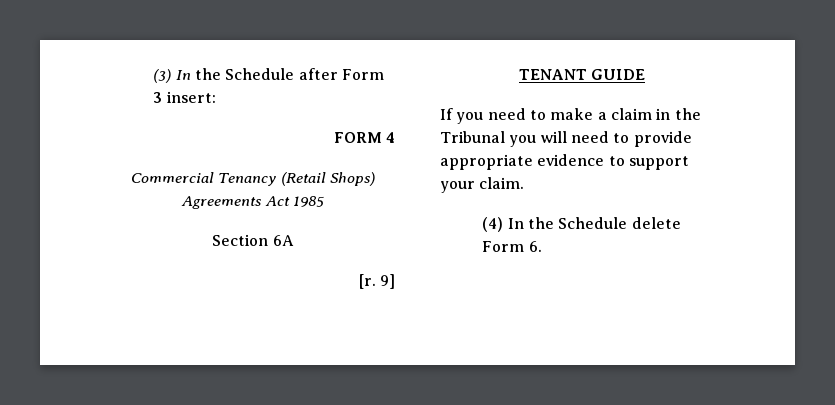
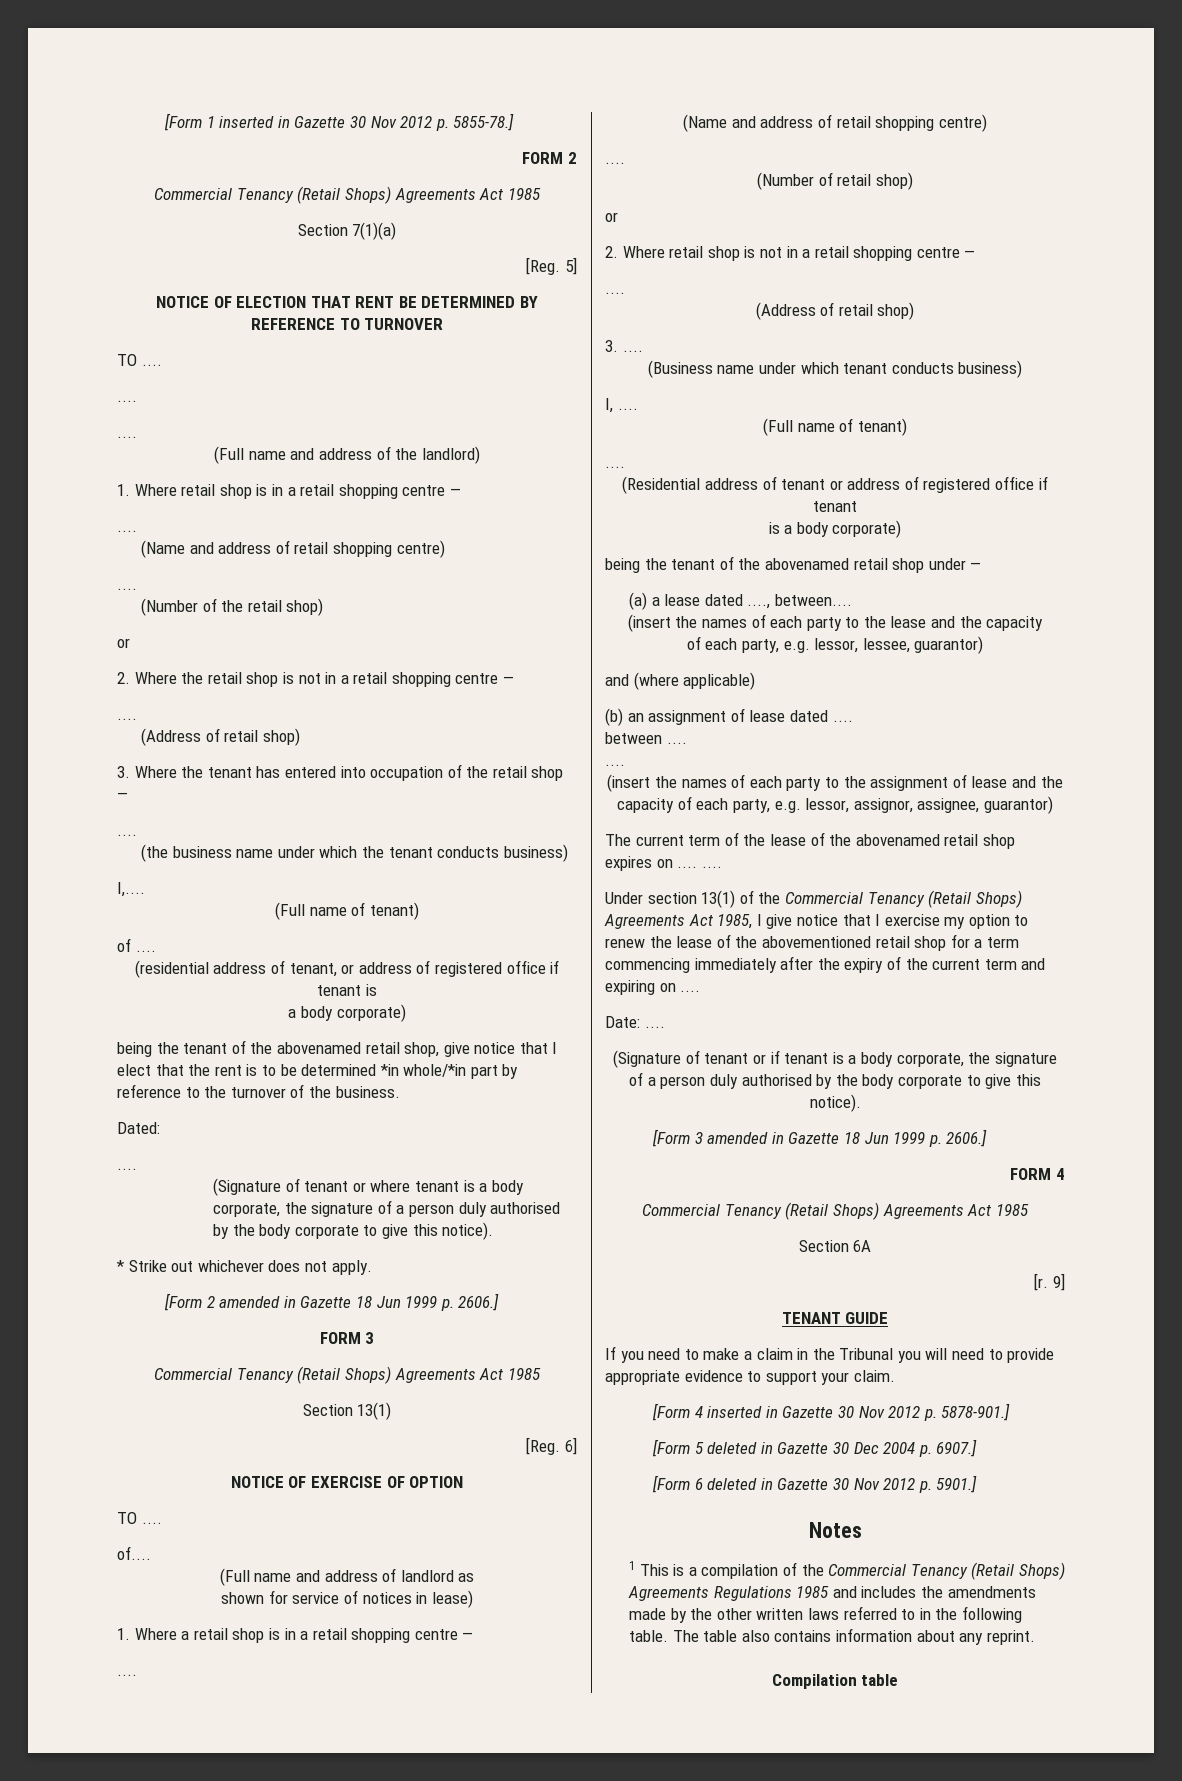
[153,68,385,83] [153,91,216,103] (3) In the Schedule after Form 3 insert: -> [163,113,515,131] [522,152,577,164] [154,186,541,204] [297,222,397,240] [526,257,577,275] [155,296,539,308] [250,318,444,330] [117,354,162,366] [117,400,137,402] [117,436,137,438] [214,446,480,464] [117,484,461,499] [117,530,137,532] [140,540,445,558] [117,588,137,590] [140,598,324,616] [117,638,130,648] [117,672,515,687] [117,718,137,720] [140,728,300,746] [117,764,564,781] [117,792,128,800] [117,834,137,836] [140,844,568,862] [117,882,145,897] [275,902,419,920] [117,938,156,952] [134,960,560,978] [317,984,377,996] [288,1004,406,1022] [117,1040,558,1057] [117,1064,519,1079] [117,1084,400,1098] [117,1122,160,1134] [117,1168,137,1170] [212,1178,524,1196] [212,1200,561,1217] [212,1222,494,1240] [116,1260,372,1275] [163,1293,500,1311] [319,1332,375,1344] [154,1366,541,1384] [302,1402,392,1420] [526,1437,577,1455] [230,1476,464,1488] [117,1512,162,1524] [117,1546,151,1560] [219,1568,475,1586] [221,1590,473,1608] [117,1628,474,1643] [117,1674,137,1676] [683,114,987,132] [605,162,625,164] [757,172,913,190] [605,212,618,222] [605,246,976,261] [605,292,625,294] [755,302,915,320] [605,340,643,352] [647,360,1023,378] [605,398,638,413] [763,418,907,436] [605,466,625,468] [622,476,1048,494] [813,501,857,512] [768,520,902,538] [605,556,982,573] [628,592,852,610] [627,614,1044,632] [686,636,984,654] [605,672,756,690] [605,708,853,726] [605,732,687,744] [605,764,625,766] [607,774,1063,792] [617,796,1053,814] [605,832,1015,849] [605,856,722,871] [605,890,1022,908] [604,914,1029,929] [605,934,1019,951] [605,956,1046,973] [605,980,701,995] [605,1016,665,1028] [613,1050,1057,1068] [629,1072,1041,1089] [809,1094,861,1112] [651,1129,988,1147] [Form 1 inserted in Gazette 30 Nov 2012 p. 5855-78.] // FORM 2 // Commercial Tenancy (Retail Shops) Agreements Act 1985 // Section 7(1)(a) // [Reg. 5] // NOTICE OF ELECTION THAT RENT BE DETERMINED BY REFERENCE TO TURNOVER // TO .... // .... // .... // (Full name and address of the landlord) // 1. Where retail shop is in a retail shopping centre — // .... // (Name and address of retail shopping centre) // .... // (Number of the retail shop) // or // 2. Where the retail shop is not in a retail shopping centre — // .... // (Address of retail shop) // 3. Where the tenant has entered into occupation of the retail shop — // .... // (the business name under which the tenant conducts business) // I,.... // (Full name of tenant) // of .... // (residential address of tenant, or address of registered office if tenant is // a body corporate) // being the tenant of the abovenamed retail shop, give notice that I elect that the rent is to be determined *in whole/*in part by reference to the turnover of the business. // Dated: // .... // (Signature of tenant or where tenant is a body corporate, the signature of a person duly authorised by the body corporate to give this notice). // * Strike out whichever does not apply. // [Form 2 amended in Gazette 18 Jun 1999 p. 2606.] // FORM 3 // Commercial Tenancy (Retail Shops) Agreements Act 1985 // Section 13(1) // [Reg. 6] // NOTICE OF EXERCISE OF OPTION // TO .... // of.... // (Full name and address of landlord as // shown for service of notices in lease) // 1. Where a retail shop is in a retail shopping centre — // .... // (Name and address of retail shopping centre) // .... // (Number of retail shop) // or // 2. Where retail shop is not in a retail shopping centre — // .... // (Address of retail shop) // 3. .... // (Business name under which tenant conducts business) // I, .... // (Full name of tenant) // .... // (Residential address of tenant or address of registered office if tenant // is a body corporate) // being the tenant of the abovenamed retail shop under — // (a) a lease dated ...., between.... // (insert the names of each party to the lease and the capacity // of each party, e.g. lessor, lessee, guarantor) // and (where applicable) // (b) an assignment of lease dated .... // between .... // .... // (insert the names of each party to the assignment of lease and the capacity of each party, e.g. lessor, assignor, assignee, guarantor) // The current term of the lease of the abovenamed retail shop expires on .... .... // Under section 13(1) of the Commercial Tenancy (Retail Shops) Agreements Act 1985, I give notice that I exercise my option to renew the lease of the abovementioned retail shop for a term commencing immediately after the expiry of the current term and expiring on .... // Date: .... // (Signature of tenant or if tenant is a body corporate, the signature of a person duly authorised by the body corporate to give this notice). // [Form 3 amended in Gazette 18 Jun 1999 p. 2606.]
[482,217,681,232] [482,241,542,252] (4) In the Schedule delete Form 6. -> [651,1403,1011,1421] [651,1439,978,1457] [651,1475,978,1493] [808,1522,862,1538] [628,1561,1065,1580] [627,1586,1036,1601] [628,1606,1022,1623] [628,1628,1035,1645] [771,1674,899,1689] [Form 4 inserted in Gazette 30 Nov 2012 p. 5878-901.] // [Form 5 deleted in Gazette 30 Dec 2004 p. 6907.] // [Form 6 deleted in Gazette 30 Nov 2012 p. 5901.] // Notes // 1 This is a compilation of the Commercial Tenancy (Retail Shops) Agreements Regulations 1985 and includes the amendments made by the other written laws referred to in the following table. The table also contains information about any reprint. // Compilation table

